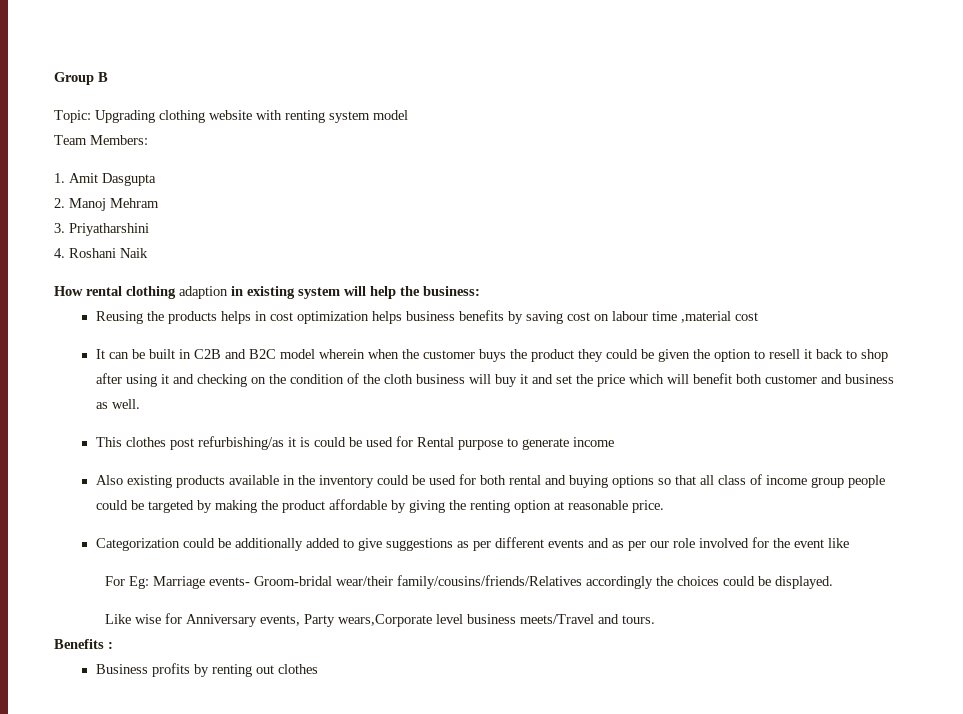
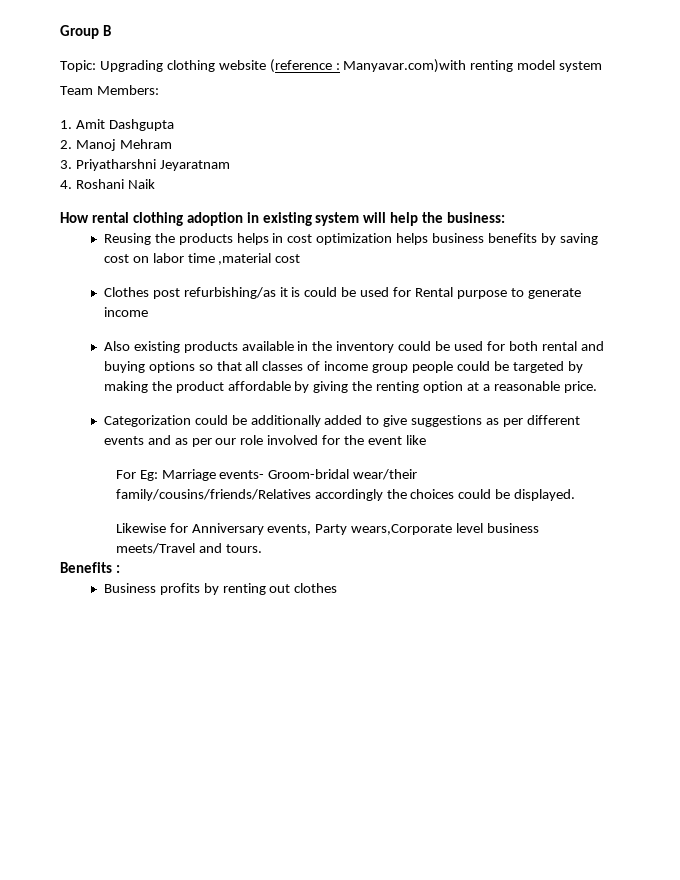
[256,110,408,123] with renting system model -> [269,59,603,73] (reference : Manyavar.com)with renting model system
[102,173,156,186] Dasgupta -> [108,119,174,131] Dashgupta
[69,223,149,236] Priyatharshini -> [75,159,230,171] Priyatharshni Jeyaratnam
[179,286,228,299] adaption -> [186,212,243,226] adoption
[611,311,648,321] labour -> [152,253,184,263] labor
[95,349,888,362] [95,373,894,387] [95,399,140,409] [95,437,166,447] It can be built in C2B and B2C model wherein when the customer buys the product they could be given the option to resell it back to shop after using it and checking on the condition of the cloth business will buy it and set the price which will benefit both customer and business as well. // This clothes -> [103,287,149,297] Clothes
[717,475,746,485] class -> [262,361,304,371] classes
(564, 505) none -> [482,384,490,391] a
[105,614,162,624] Like wise -> [115,523,166,533] Likewise

